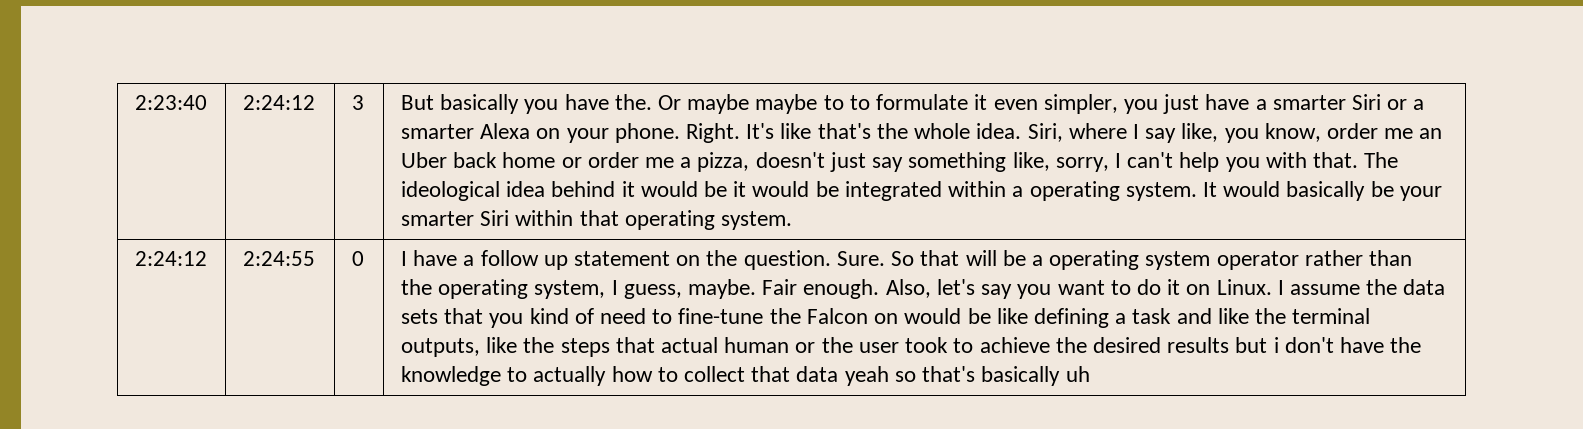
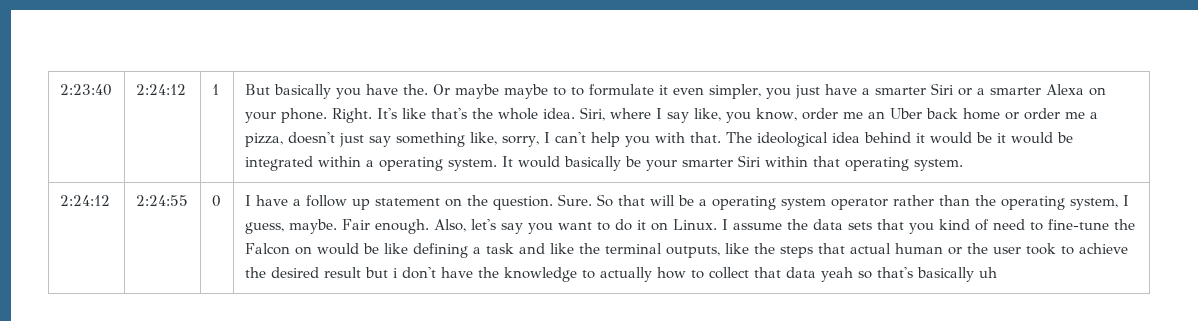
[351,95,364,110] 3 -> [211,84,219,95] 1
[1167,337,1230,353] results -> [323,267,361,278] result

